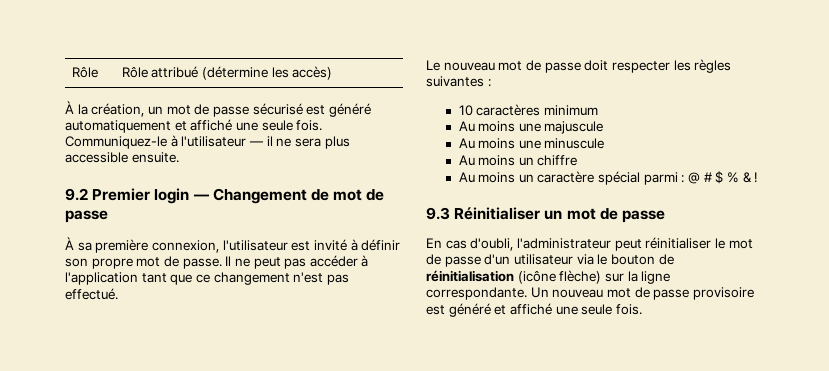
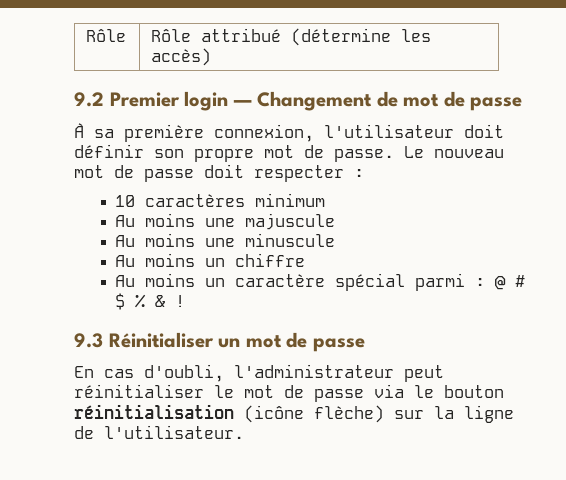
[65,101,371,117] [65,119,323,133] [65,135,350,149] [65,152,179,163] // À la création, un mot de passe sécurisé est généré automatiquement et affiché une seule fois. Communiquez-le à l'utilisateur — il ne sera plus accessible ensuite. -> (212, 57) none
[291,239,358,251] est invité à -> [464,124,504,138] doit
[225,255,369,269] [65,272,349,285] [65,288,118,300] Il ne peut pas accéder à l'application tant que ce changement n'est pas effectué. // -> (394, 155) none
[673,59,732,73] [426,76,484,87] les règles suivantes -> (344, 173) none
[484,254,573,265] d'un utilisateur -> (364, 395) none
[658,254,674,265] de -> (504, 391) none
[426,287,754,300] [426,303,642,317] correspondante. Un nouveau mot de passe provisoire est généré et affiché une seule fois. -> [74,425,244,439] de l'utilisateur.

